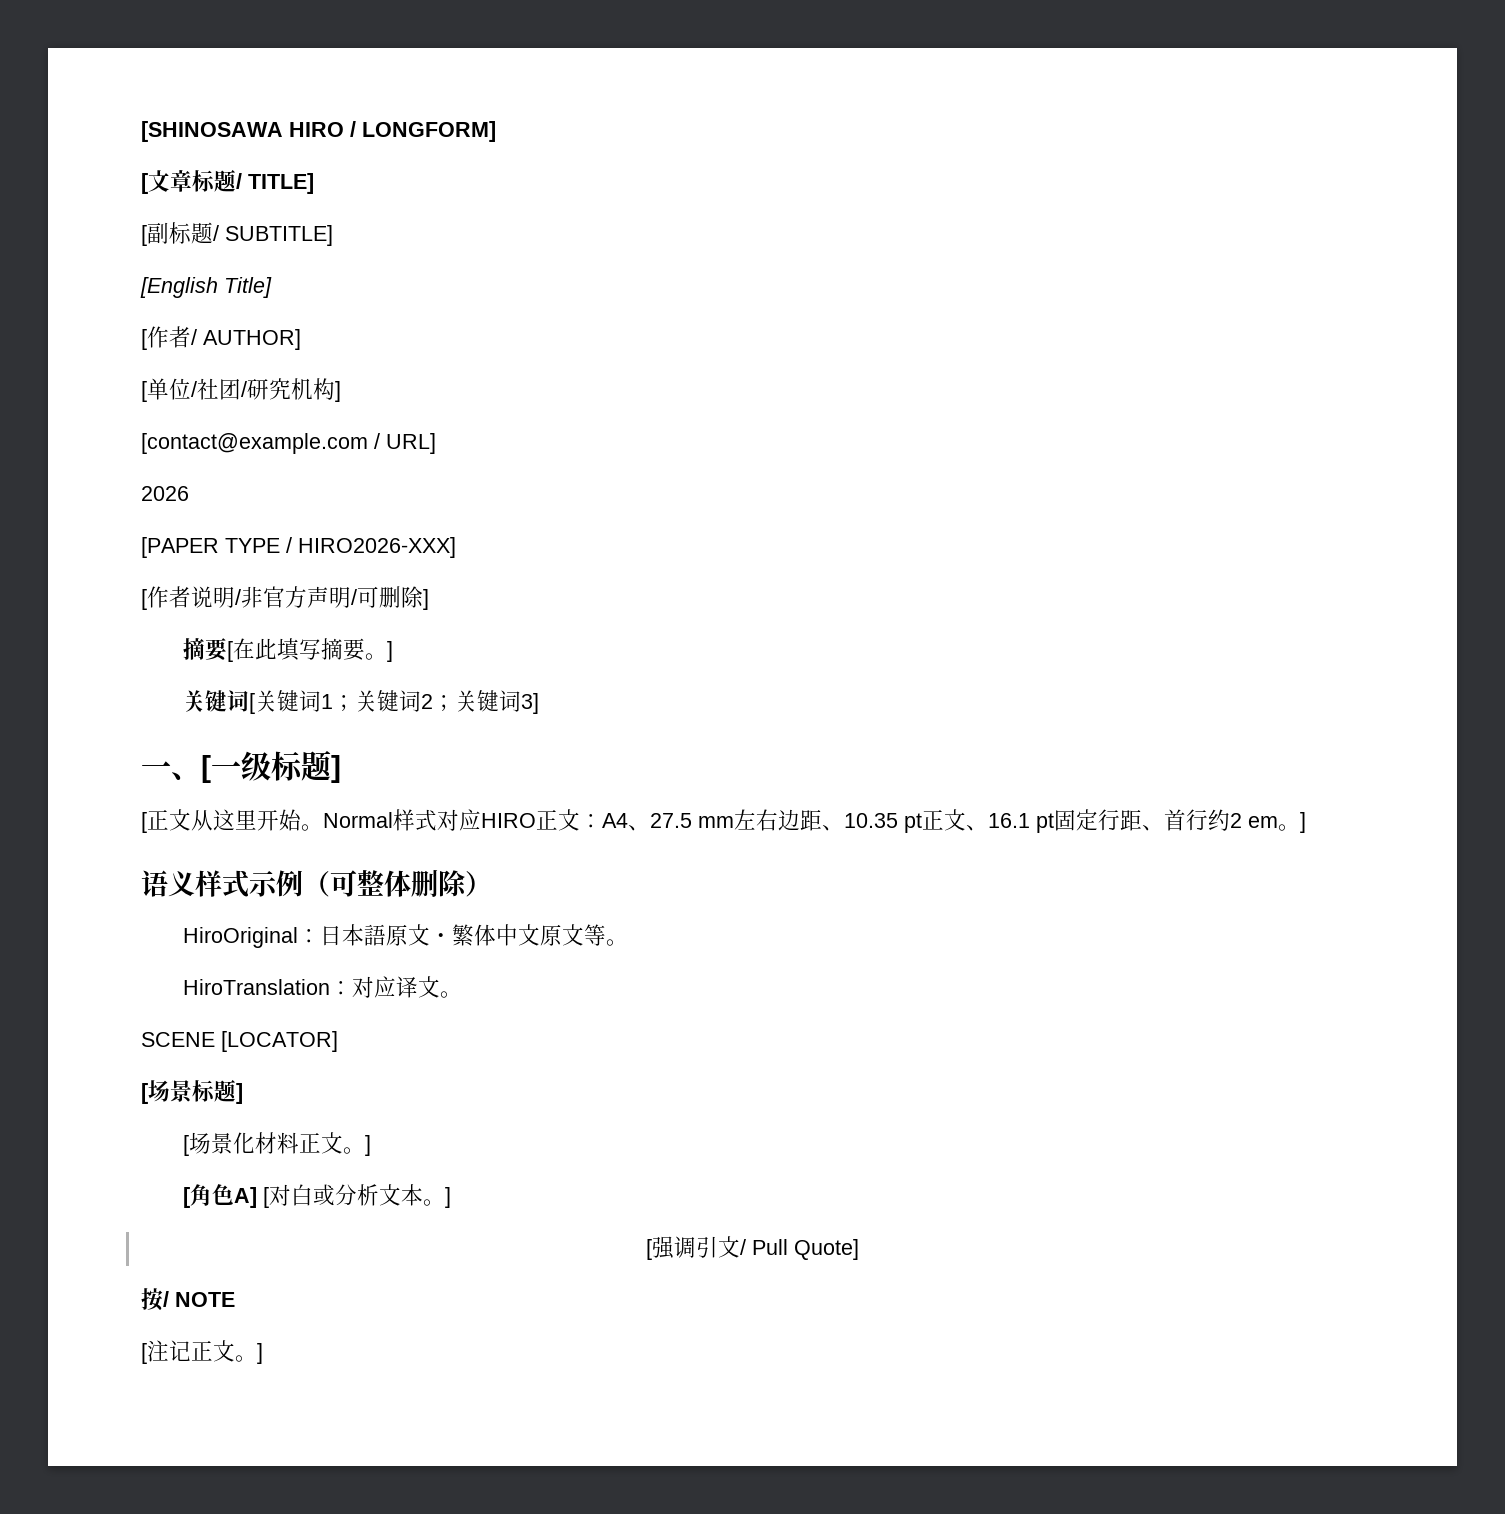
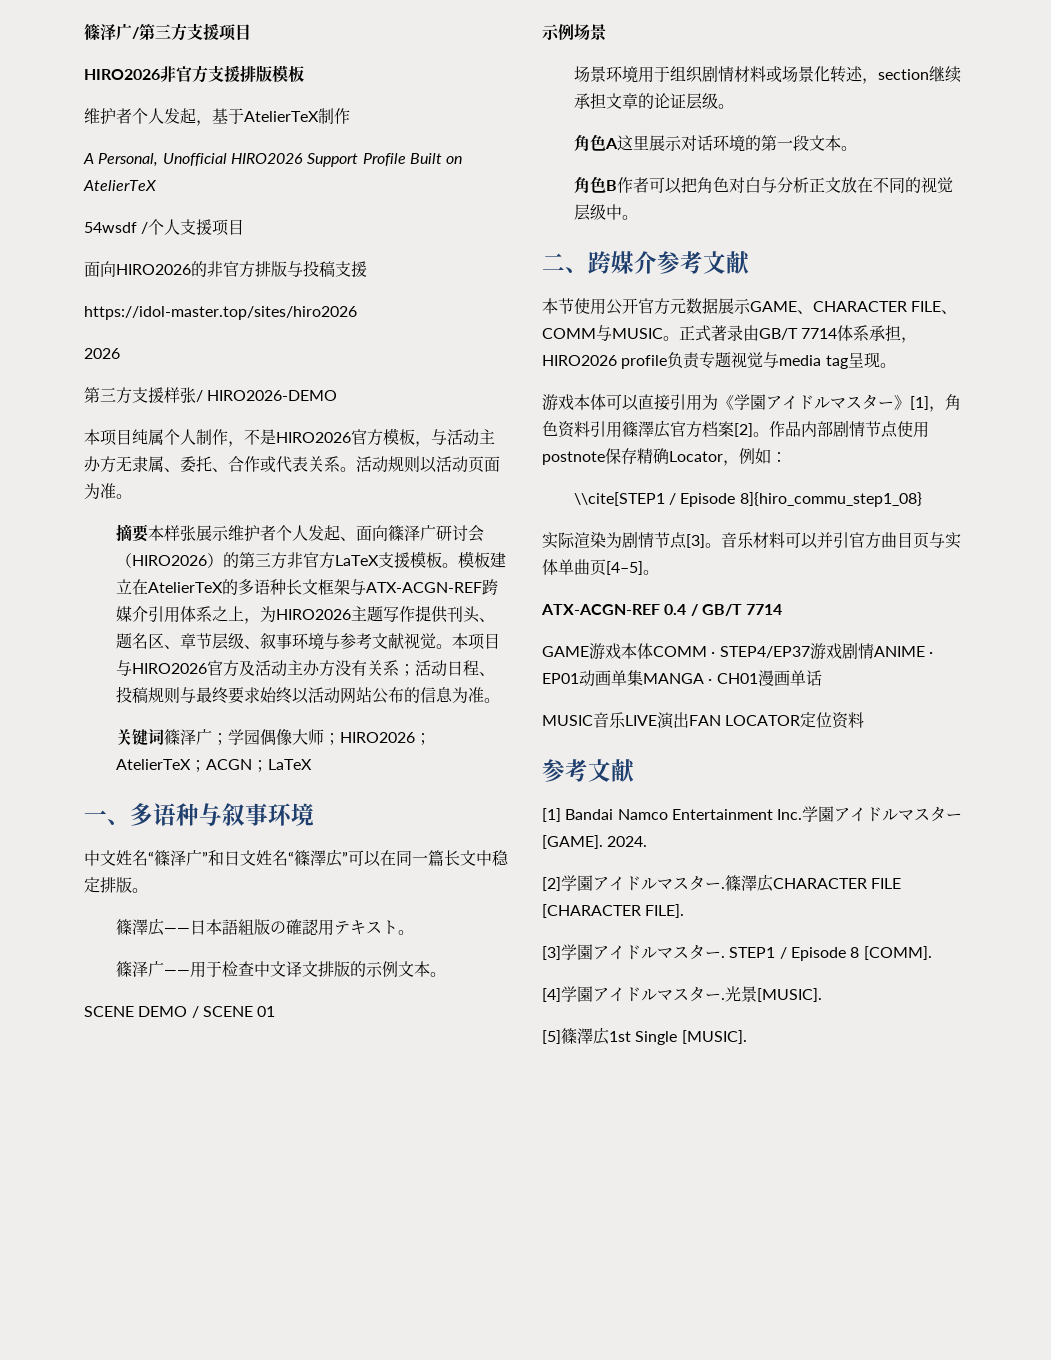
[141,121,496,142] [141,169,314,194] [141,222,333,246] [140,277,272,298] [141,326,301,350] [141,378,341,402] [141,433,436,454] [141,486,189,501] [141,537,456,558] [141,586,429,610] [182,638,393,662] [182,690,539,714] [141,750,341,783] [141,809,1306,833] [141,869,492,898] [182,924,628,948] [182,976,462,998] [141,1031,338,1052] [141,1079,243,1104] [182,1132,371,1156] [182,1184,451,1208] [646,1236,859,1260] [141,1288,235,1311] [141,1340,263,1364] [SHINOSAWA HIRO / LONGFORM] // [文章标题/ TITLE] // [副标题/ SUBTITLE] // [English Title] // [作者/ AUTHOR] // [单位/社团/研究机构] // [contact@example.com / URL] // 2026 // [PAPER TYPE / HIRO2026-XXX] // [作者说明/非官方声明/可删除] // 摘要[在此填写摘要。] // 关键词[关键词1；关键词2；关键词3] // 一、[一级标题] // [正文从这里开始。Normal样式对应HIRO正文：A4、27.5 mm左右边距、10.35 pt正文、16.1 pt固定行距、首行约2 em。] // 语义样式示例（可整体删除） // HiroOriginal：日本語原文・繁体中文原文等。 // HiroTranslation：对应译文。 // SCENE [LOCATOR] // [场景标题] // [场景化材料正文。] // [角色A] [对白或分析文本。] // [强调引文/ Pull Quote] // 按/ NOTE // [注记正文。] -> [84,23,251,41] [84,65,304,83] [84,108,350,126] [83,153,463,167] [83,180,157,191] [84,219,245,236] [84,260,367,278] [84,306,357,320] [84,348,120,359] [84,387,338,404] [84,428,495,447] [84,456,500,473] [84,483,132,499] [115,524,484,542] [115,551,506,569] [115,579,498,595] [115,605,495,624] [115,633,500,650] [115,660,495,677] [115,686,500,704] [115,729,431,746] [115,759,312,772] [84,803,314,826] [84,850,509,867] [84,877,148,893] [115,919,414,936] [115,961,446,978] [84,1006,276,1018] [542,24,607,41] [573,65,961,84] [573,93,734,110] [573,134,857,152] [573,176,953,194] [573,204,638,221] [542,251,750,274] [542,298,958,315] [542,325,918,343] [542,352,896,369] [542,394,961,412] [542,420,929,438] [542,448,787,466] [573,492,922,507] [542,531,961,549] [542,559,659,576] [541,604,783,616] [542,642,933,660] [542,670,822,687] [542,712,865,729] [542,759,635,782] [542,806,963,822] [542,835,648,849] [542,875,902,892] [542,904,685,918] [542,944,932,961] [542,986,822,1002] [542,1028,747,1045] 篠泽广/第三方支援项目 // HIRO2026非官方支援排版模板 // 维护者个人发起，基于AtelierTeX制作 // A Personal, Unofficial HIRO2026 Support Profile Built on AtelierTeX // 54wsdf /个人支援项目 // 面向HIRO2026的非官方排版与投稿支援 // https://idol-master.top/sites/hiro2026 // 2026 // 第三方支援样张/ HIRO2026-DEMO // 本项目纯属个人制作，不是HIRO2026官方模板，与活动主办方无隶属、委托、合作或代表关系。活动规则以活动页面为准。 // 摘要本样张展示维护者个人发起、面向篠泽广研讨会（HIRO2026）的第三方非官方LaTeX支援模板。模板建立在AtelierTeX的多语种长文框架与ATX-ACGN-REF跨媒介引用体系之上，为HIRO2026主题写作提供刊头、题名区、章节层级、叙事环境与参考文献视觉。本项目与HIRO2026官方及活动主办方没有关系；活动日程、投稿规则与最终要求始终以活动网站公布的信息为准。 // 关键词篠泽广；学园偶像大师；HIRO2026；AtelierTeX；ACGN；LaTeX // 一、多语种与叙事环境 // 中文姓名“篠泽广”和日文姓名“篠澤広”可以在同一篇长文中稳定排版。 // 篠澤広――日本語組版の確認用テキスト。 // 篠泽广——用于检查中文译文排版的示例文本。 // SCENE DEMO / SCENE 01 // 示例场景 // 场景环境用于组织剧情材料或场景化转述，section继续承担文章的论证层级。 // 角色A这里展示对话环境的第一段文本。 // 角色B作者可以把角色对白与分析正文放在不同的视觉层级中。 // 二、跨媒介参考文献 // 本节使用公开官方元数据展示GAME、CHARACTER FILE、COMM与MUSIC。正式著录由GB/T 7714体系承担，HIRO2026 profile负责专题视觉与media tag呈现。 // 游戏本体可以直接引用为《学園アイドルマスター》[1]，角色资料引用篠澤広官方档案[2]。作品内部剧情节点使用postnote保存精确Locator，例如： // \\cite[STEP1 / Episode 8]{hiro_commu_step1_08} // 实际渲染为剧情节点[3]。音乐材料可以并引官方曲目页与实体单曲页[4–5]。 // ATX-ACGN-REF 0.4 / GB/T 7714 // GAME游戏本体COMM · STEP4/EP37游戏剧情ANIME · EP01动画单集MANGA · CH01漫画单话 // MUSIC音乐LIVE演出FAN LOCATOR定位资料 // 参考文献 // [1] Bandai Namco Entertainment Inc.学園アイドルマスター[GAME]. 2024. // [2]学園アイドルマスター.篠澤広CHARACTER FILE [CHARACTER FILE]. // [3]学園アイドルマスター. STEP1 / Episode 8 [COMM]. // [4]学園アイドルマスター.光景[MUSIC]. // [5]篠澤広1st Single [MUSIC].

